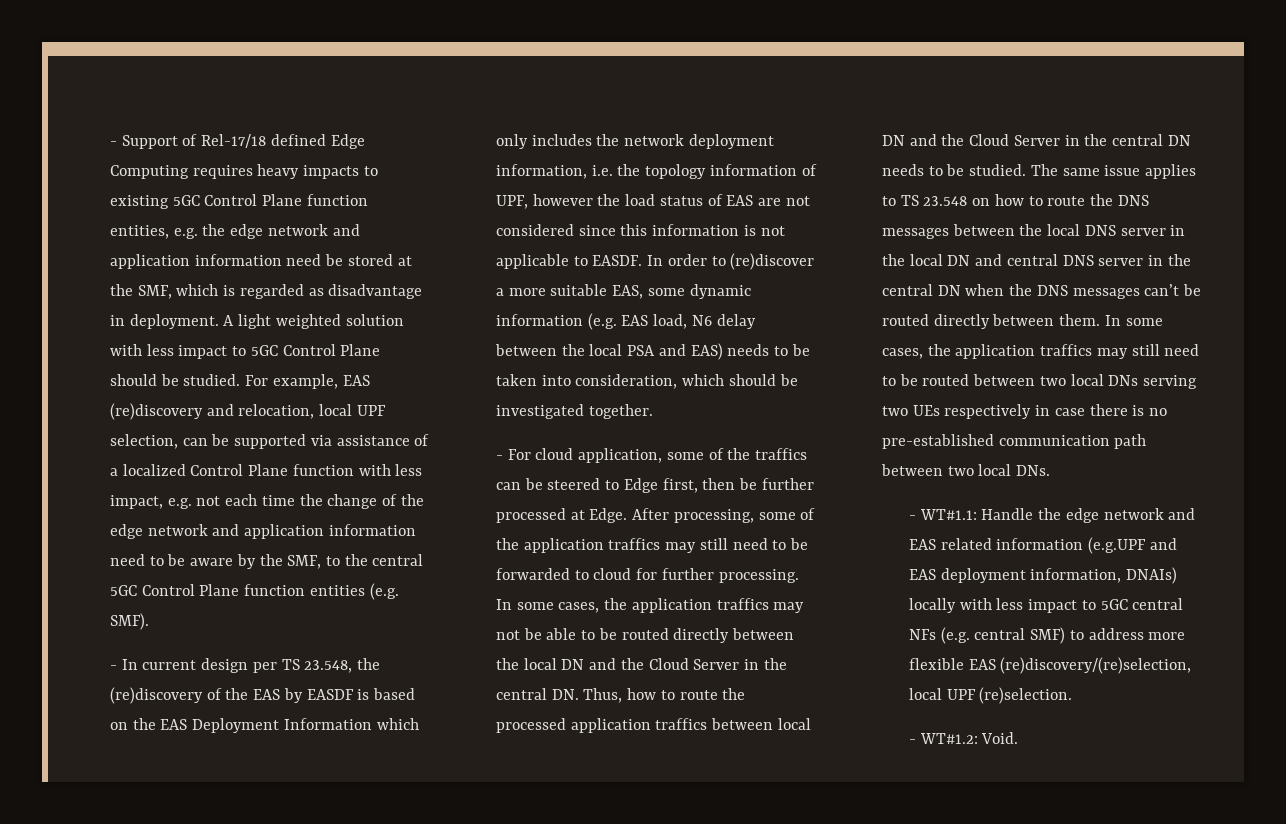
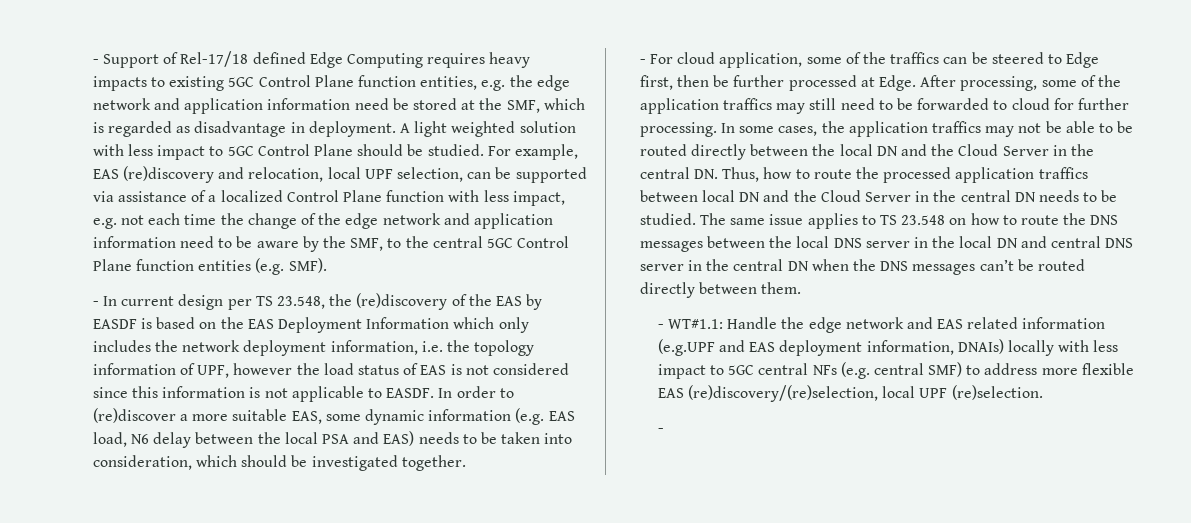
[758,198,782,206] are -> [450,364,462,375] is
[1104,315,1163,326] [881,344,1200,359] [881,374,1198,389] [881,404,1168,419] [881,434,1147,449] [880,464,1051,476] In some cases, the application traffics may still need to be routed between two local DNs serving two UEs respectively in case there is no pre-established communication path between two local DNs. -> (802, 288) none
[919,732,1019,744] WT#1.2: Void. -> (664, 430) none

